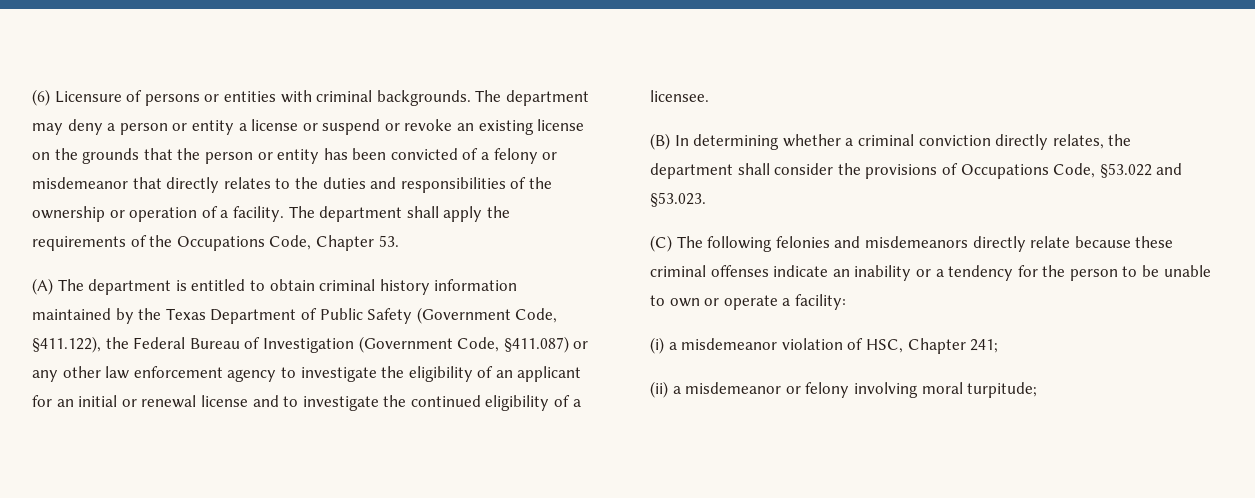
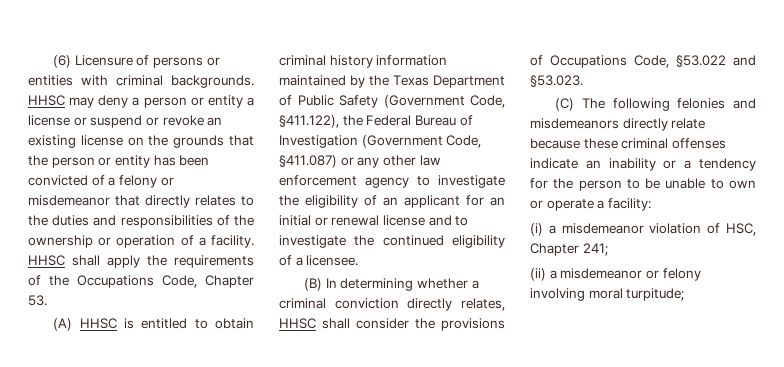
[475,90,589,106] The department -> [28,95,65,106] HHSC
[288,206,403,222] The department -> [28,255,65,266] HHSC
[57,279,172,295] The department -> [79,318,117,329] HHSC
[1108,134,1132,146] [650,163,733,179] the department -> [279,318,316,329] HHSC

